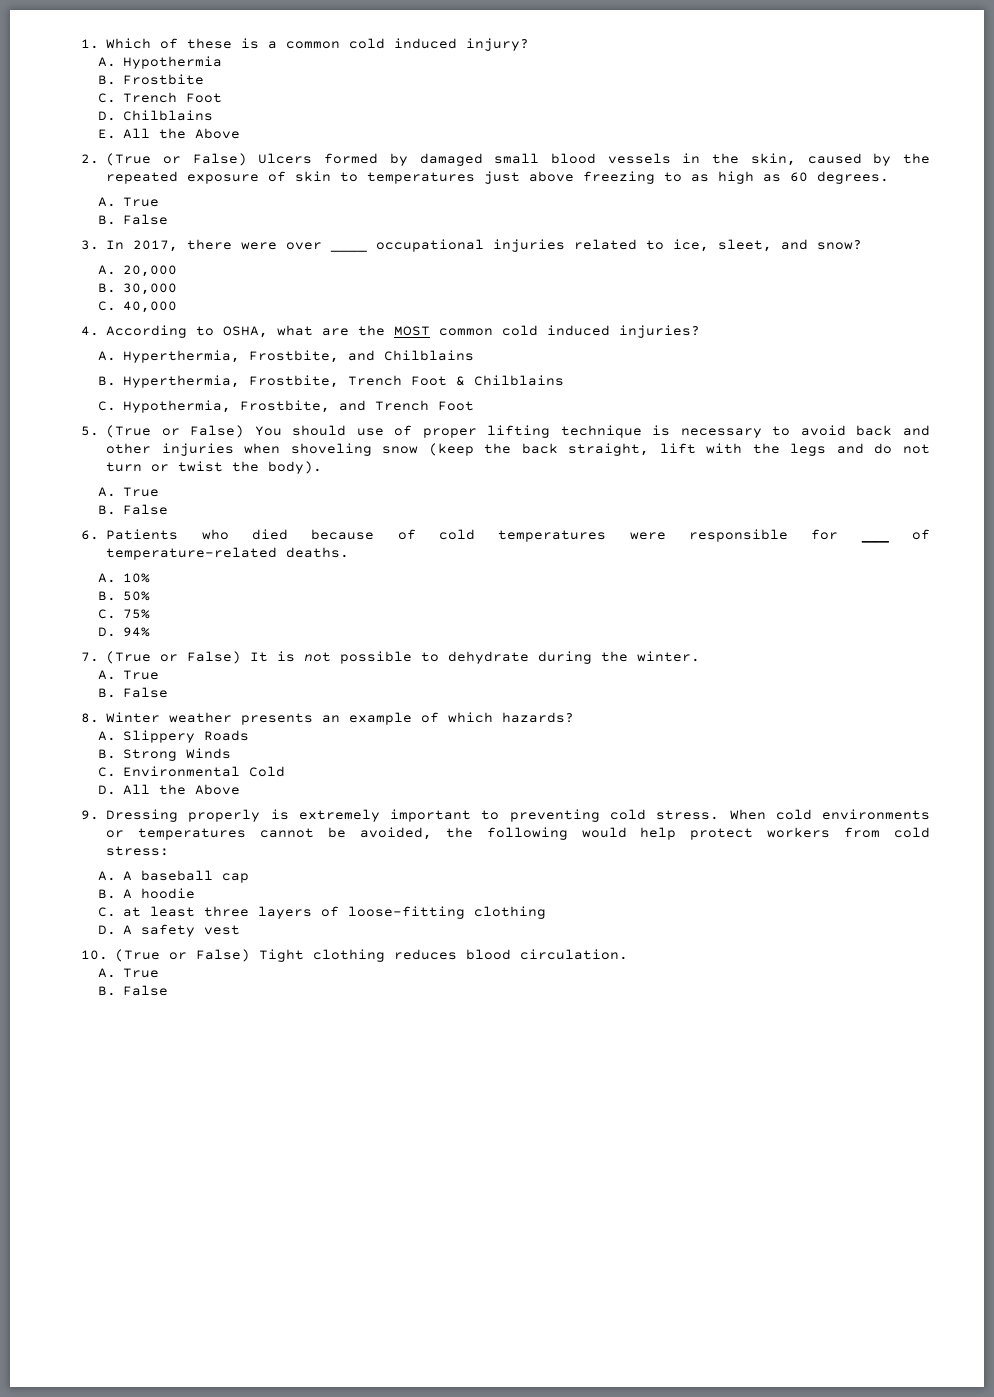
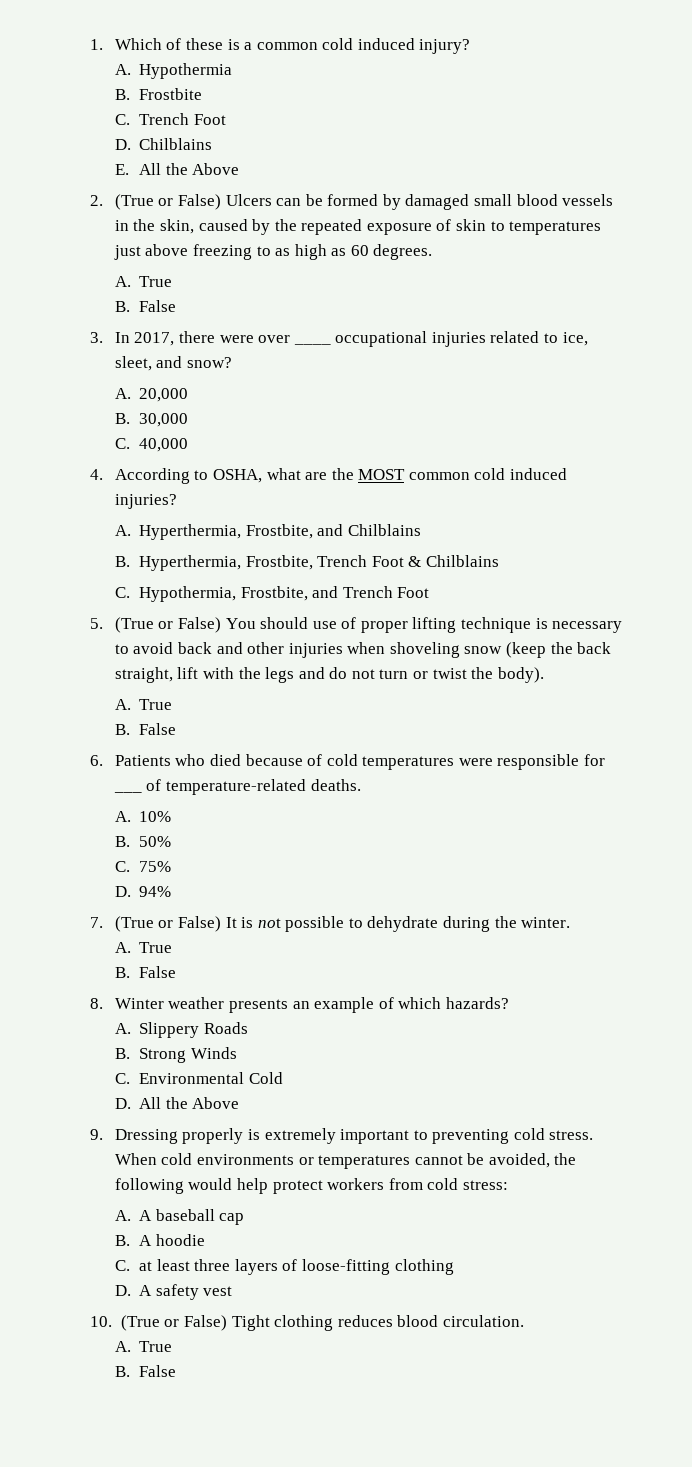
(313, 158) none -> [276,194,323,206] can be

